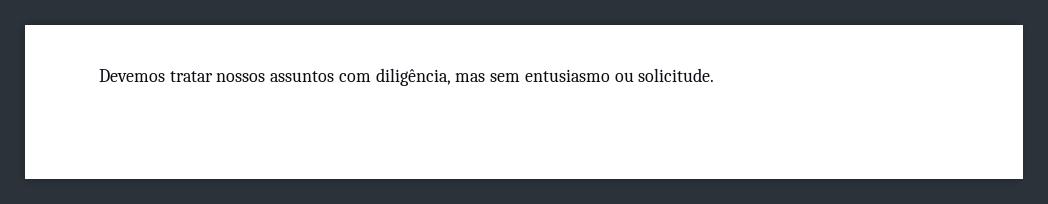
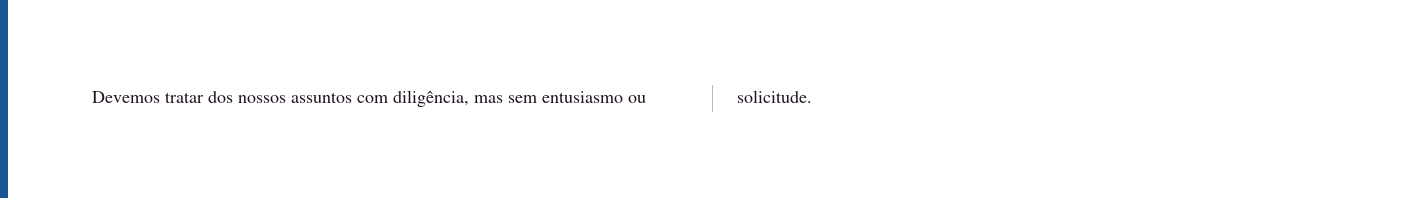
(213, 76) none -> [208,91,233,103] dos

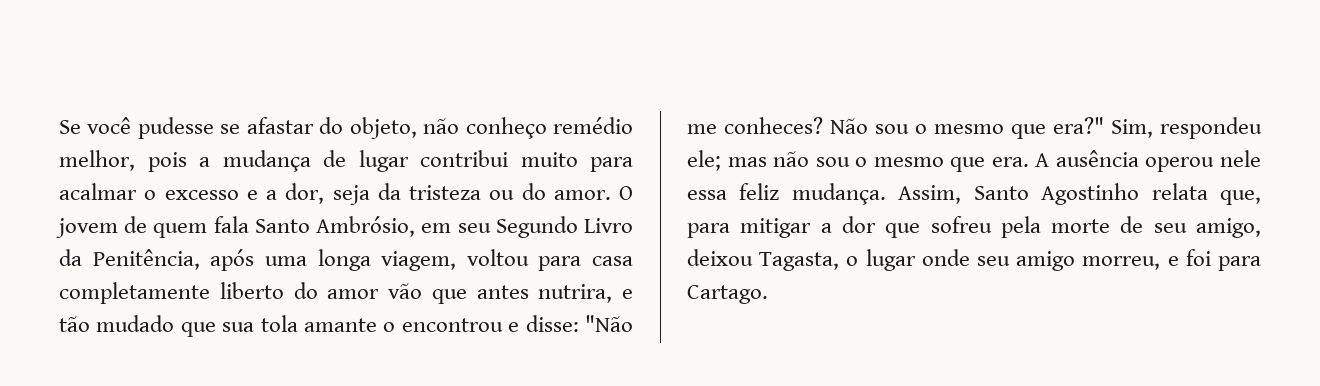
[92,90,812,107] Devemos tratar dos nossos assuntos com diligência, mas sem entusiasmo ou solicitude. -> [59,117,633,139] [59,150,633,172] [59,183,633,205] [56,216,633,238] [59,249,633,271] [59,282,633,304] [59,315,633,337] [687,117,1262,139] [687,150,1261,172] [687,183,1261,205] [687,216,1261,238] [687,249,1261,271] [687,285,768,304] Se você pudesse se afastar do objeto, não conheço remédio melhor, pois a mudança de lugar contribui muito para acalmar o excesso e a dor, seja da tristeza ou do amor. O jovem de quem fala Santo Ambrósio, em seu Segundo Livro da Penitência, após uma longa viagem, voltou para casa completamente liberto do amor vão que antes nutrira, e tão mudado que sua tola amante o encontrou e disse: "Não me conheces? Não sou o mesmo que era?" Sim, respondeu ele; mas não sou o mesmo que era. A ausência operou nele essa feliz mudança. Assim, Santo Agostinho relata que, para mitigar a dor que sofreu pela morte de seu amigo, deixou Tagasta, o lugar onde seu amigo morreu, e foi para Cartago.

